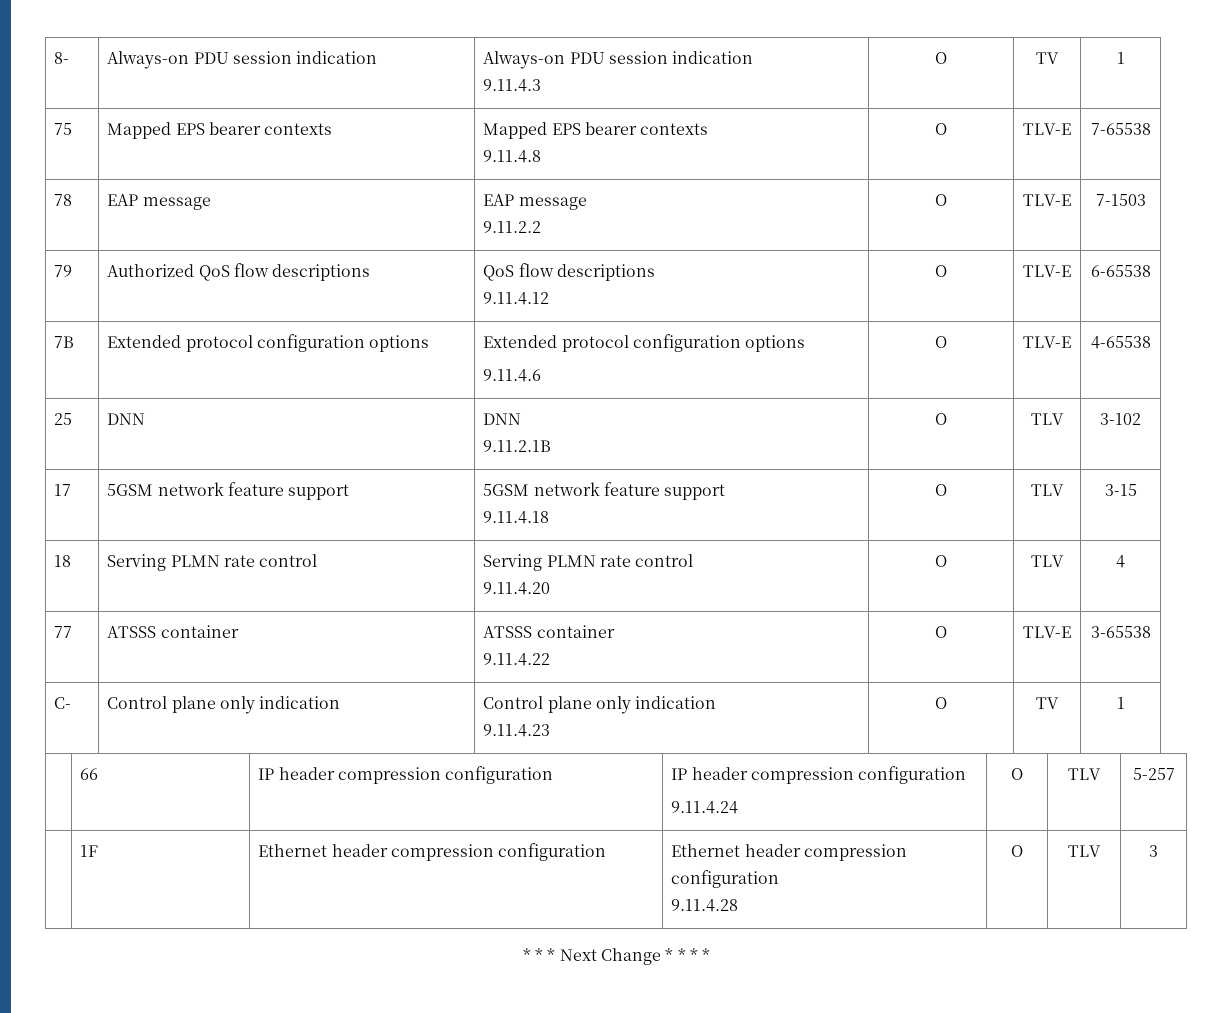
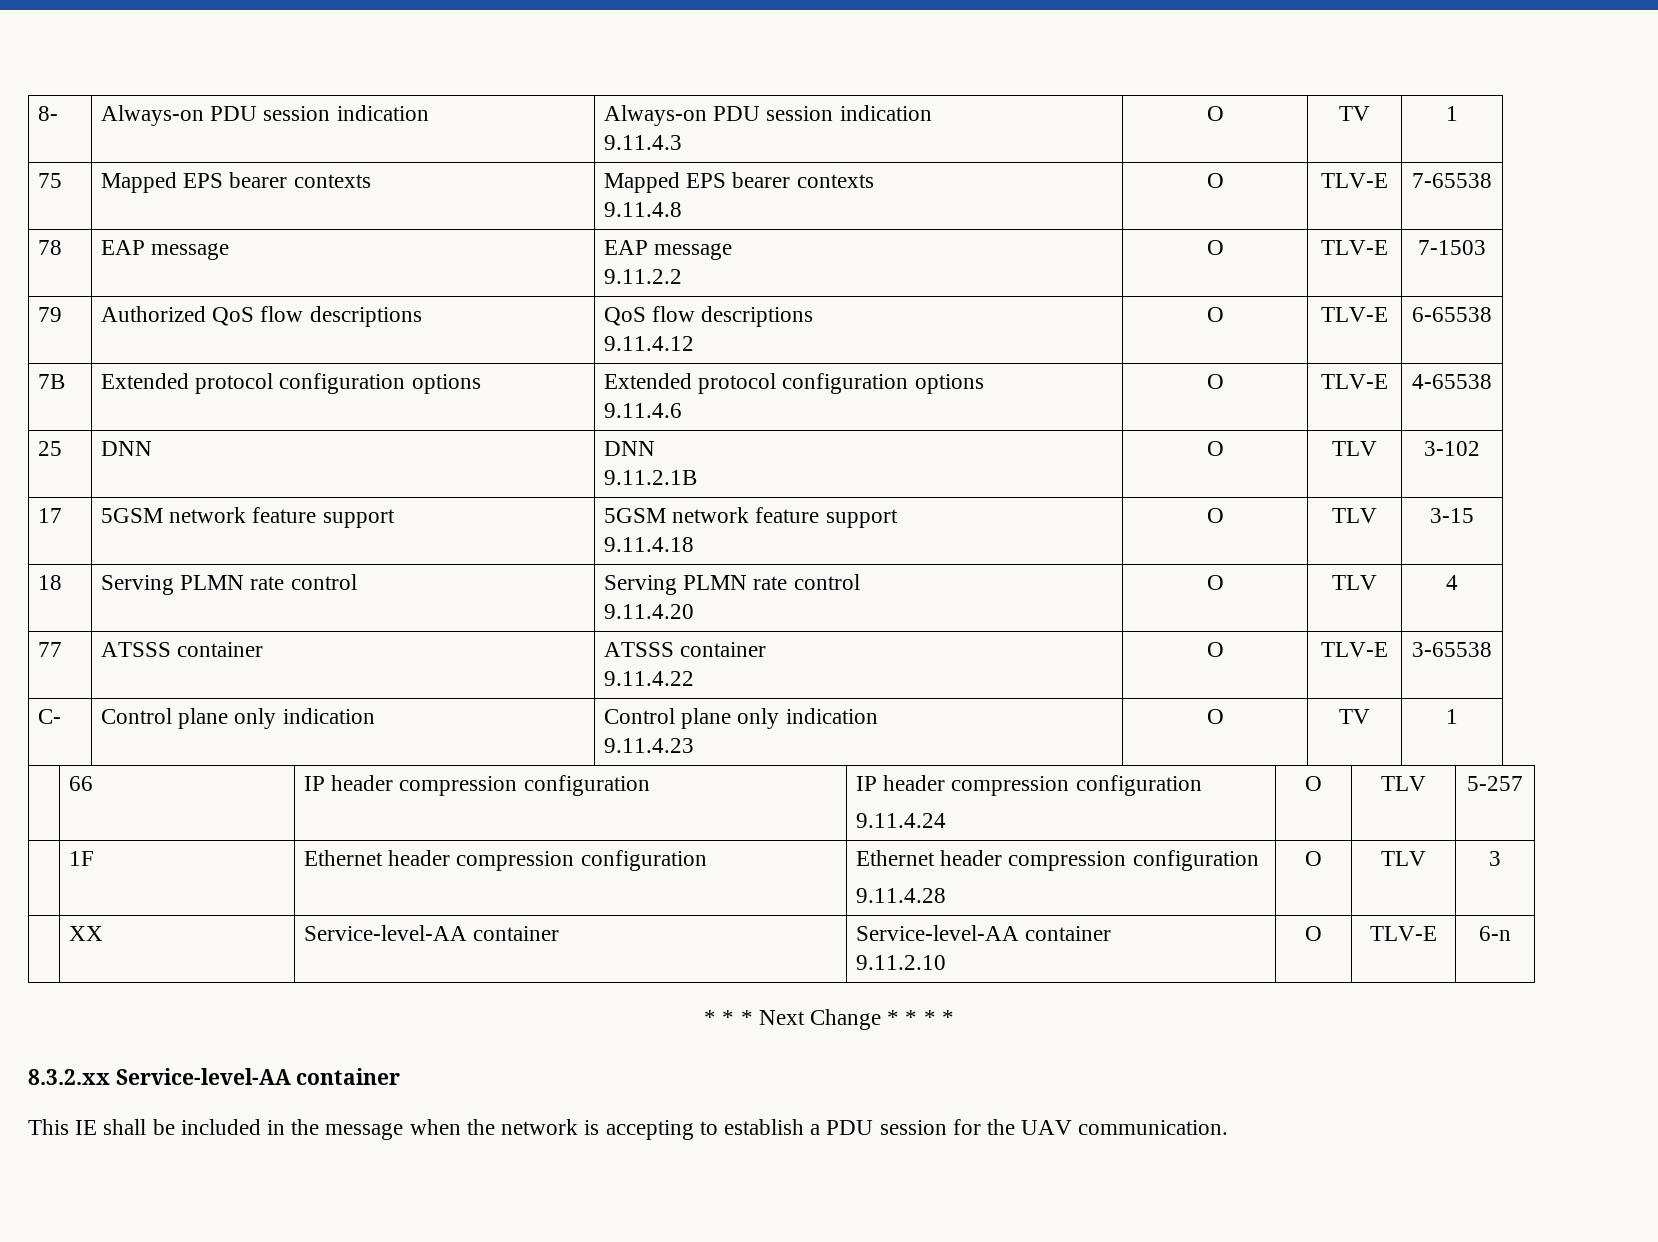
(1158, 851) none -> [69,926,104,941] [304,925,560,941] [856,925,1112,941] [856,955,947,970] [1305,926,1322,941] [1370,926,1437,941] [1479,926,1511,941] // | XX | Service-level-AA container | Service-level-AA container // 9.11.2.10 | O | TLV-E | 6-n
(711, 954) none -> [28,1068,401,1085] [28,1119,1229,1140] // 8.3.2.xx Service-level-AA container // This IE shall be included in the message when the network is accepting to establish a PDU session for the UAV communication.

